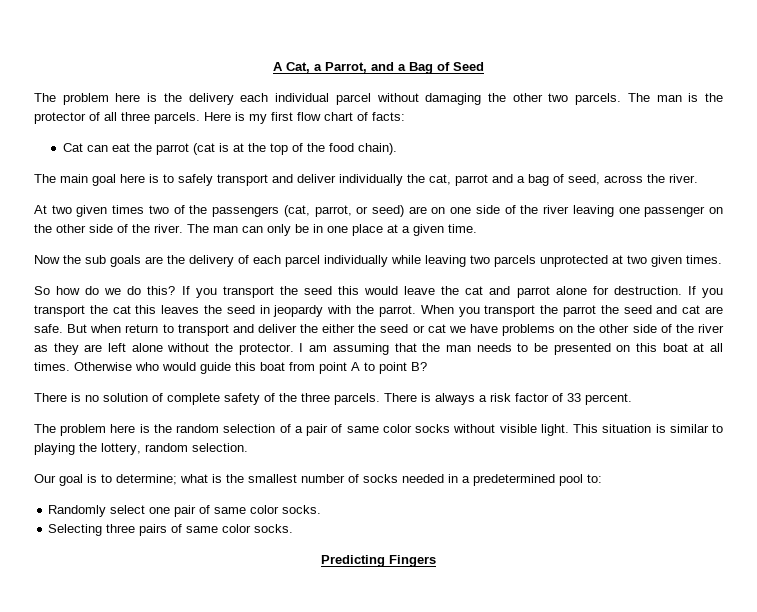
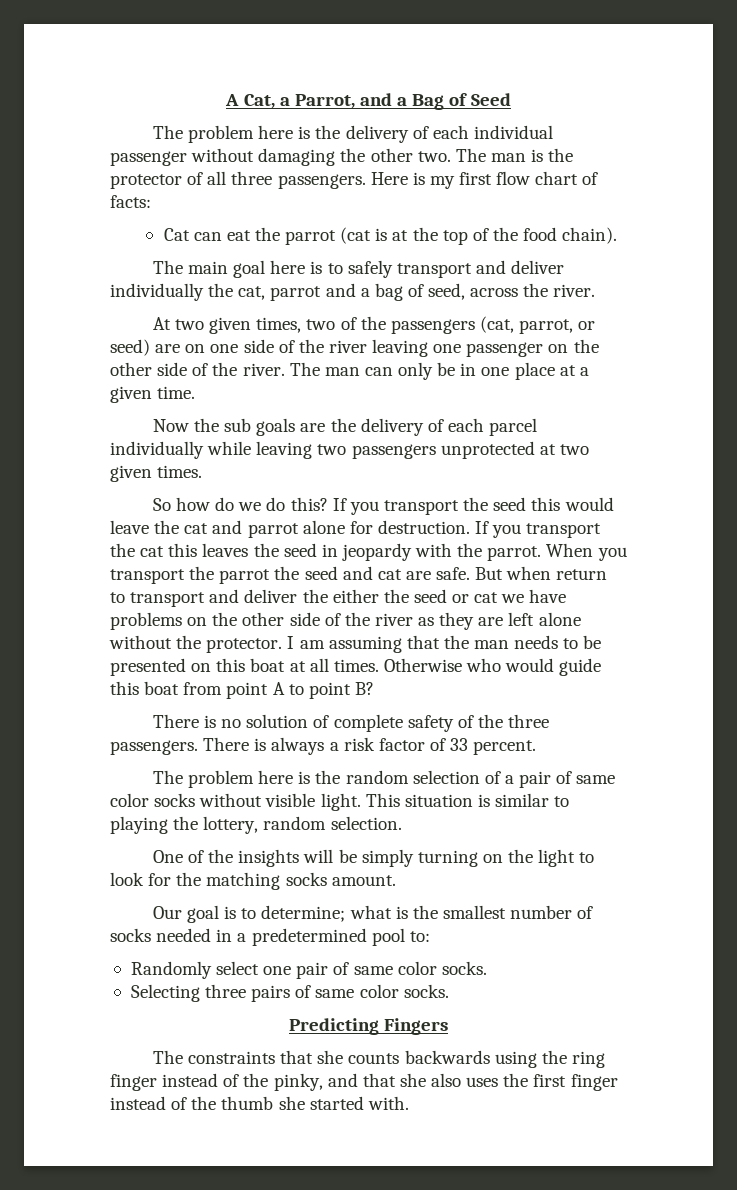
(234, 99) none -> [412,126,429,139] of
[335,93,371,105] parcel -> [110,151,187,166] passenger
[548,93,622,105] two parcels. -> [417,151,451,162] two.
[154,112,200,124] parcels. -> [277,174,366,189] passengers.
[112,205,145,214] times -> [256,317,302,333] times,
[494,255,536,267] parcels -> [351,444,436,459] passengers
[334,393,380,405] parcels. -> [110,740,198,755] passengers.
(248, 447) none -> [152,849,595,867] [110,872,396,890] // One of the insights will be simply turning on the light to look for the matching socks amount.
(436, 561) none -> [152,1050,605,1068] [110,1073,618,1091] [110,1096,409,1110] // The constraints that she counts backwards using the ring finger instead of the pinky, and that she also uses the first finger instead of the thumb she started with.

